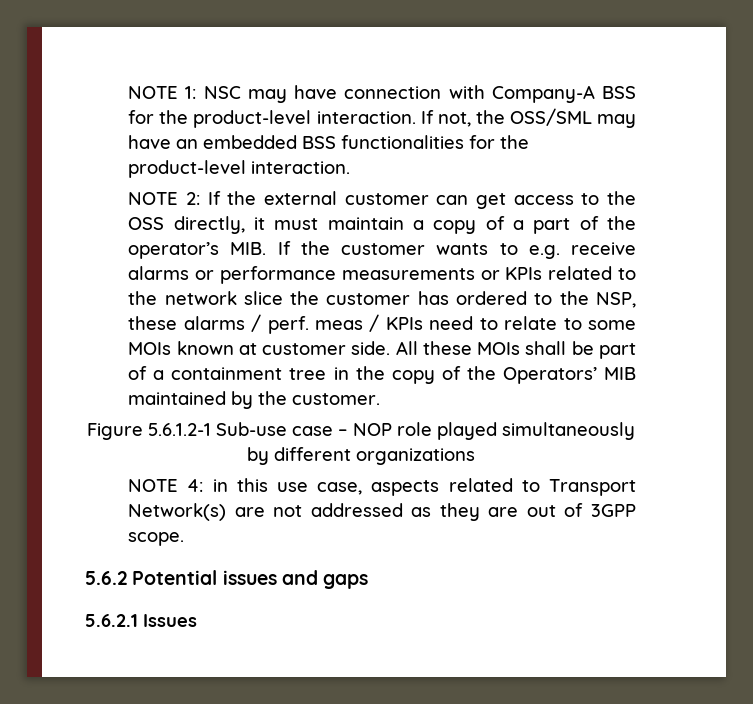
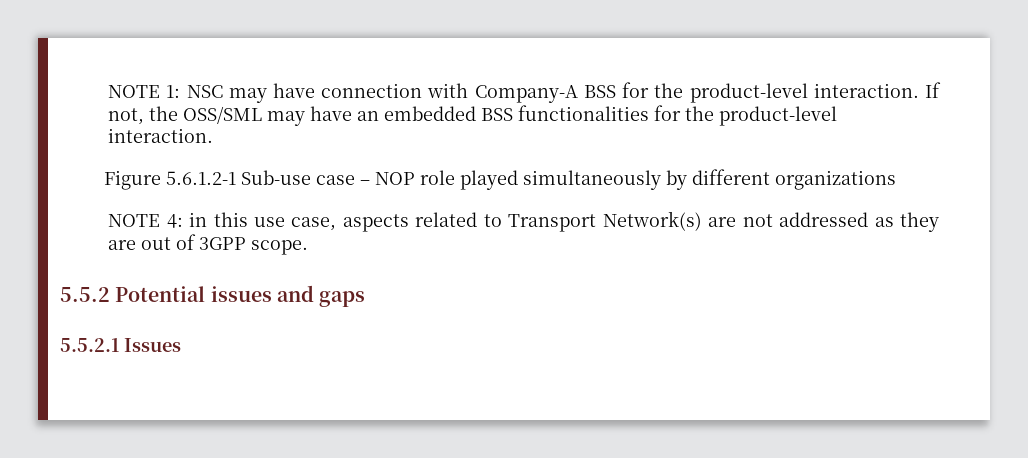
[128,191,636,209] [128,216,636,234] [128,241,636,259] [128,266,637,284] [128,291,637,308] [128,314,636,334] [128,341,636,359] [128,366,636,384] [128,391,381,409] // NOTE 2: If the external customer can get access to the OSS directly, it must maintain a copy of a part of the operator’s MIB. If the customer wants to e.g. receive alarms or performance measurements or KPIs related to the network slice the customer has ordered to the NSP, these alarms / perf. meas / KPIs need to relate to some MOIs known at customer side. All these MOIs shall be part of a containment tree in the copy of the Operators’ MIB maintained by the customer. -> (214, 135) none
[85,571,127,585] 5.6.2 -> [60,287,110,302] 5.5.2
[85,614,138,627] 5.6.2.1 -> [60,338,119,352] 5.5.2.1

